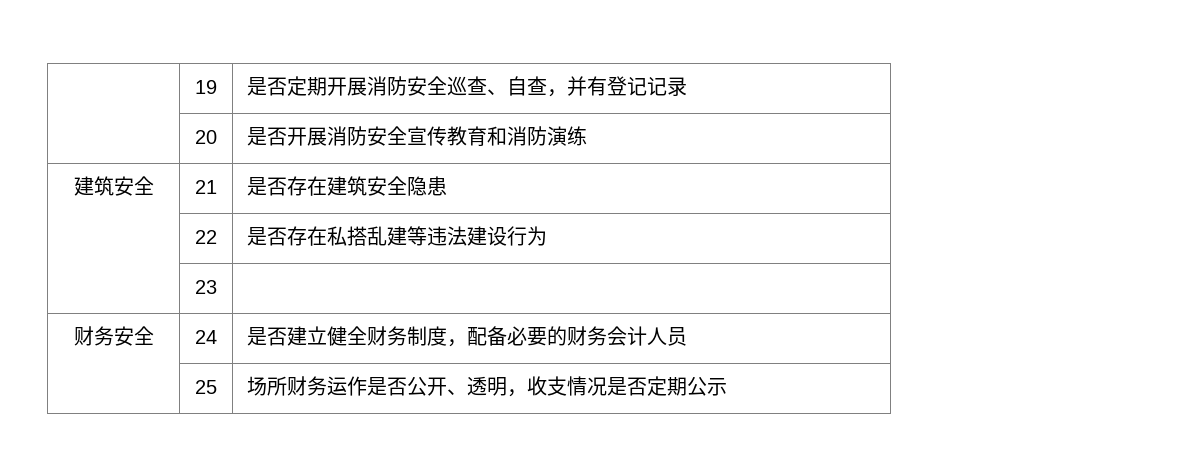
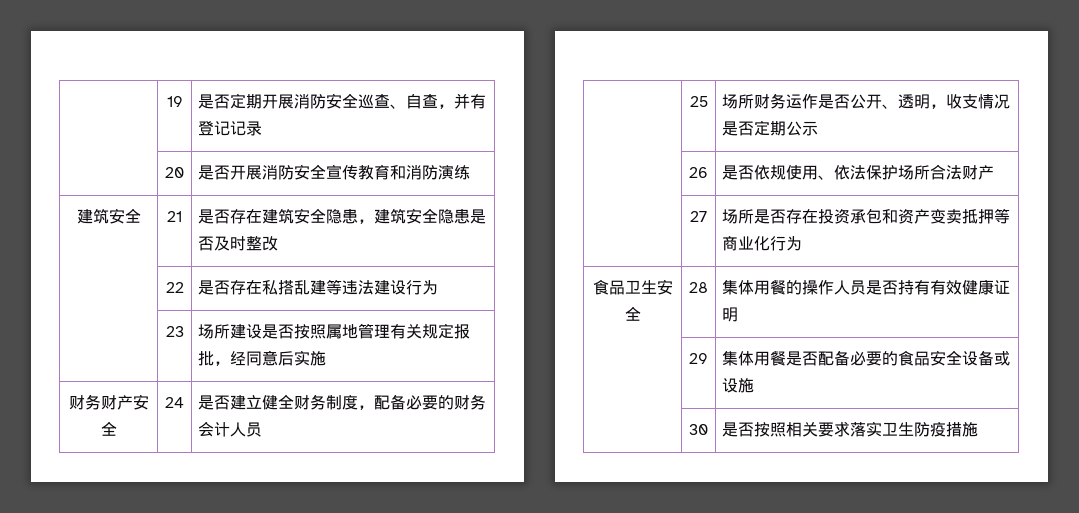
(448, 186) none -> [357,208,486,224] [197,236,278,251] ，建筑安全隐患是否及时整改
[73,326,114,346] // 财务 -> [197,323,470,339] [197,350,326,366] [68,394,133,410] 场所建设是否按照属地管理有关规定报批，经同意后实施 // 财务财产
(728, 387) none -> [689,167,708,178] [721,164,994,180] [690,211,707,222] [721,208,1010,224] [721,236,802,251] [592,279,673,295] [624,306,641,321] [689,282,708,293] [721,279,1010,295] [721,307,738,322] [689,353,708,364] [721,350,1010,366] [721,378,754,393] [689,424,708,435] [721,421,978,437] // | 26 | 是否依规使用、依法保护场所合法财产 // | 27 | 场所是否存在投资承包和资产变卖抵押等商业化行为 // 食品卫生安全 | 28 | 集体用餐的操作人员是否持有有效健康证明 // | 29 | 集体用餐是否配备必要的食品安全设备或设施 // | 30 | 是否按照相关要求落实卫生防疫措施

